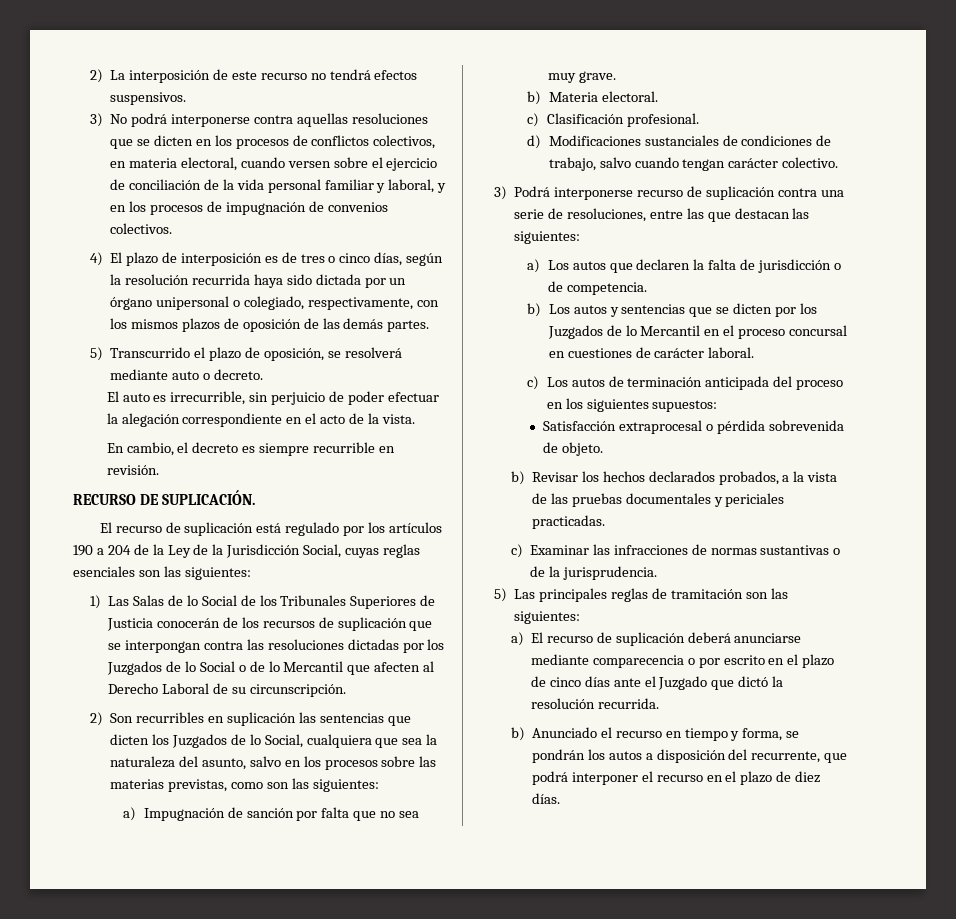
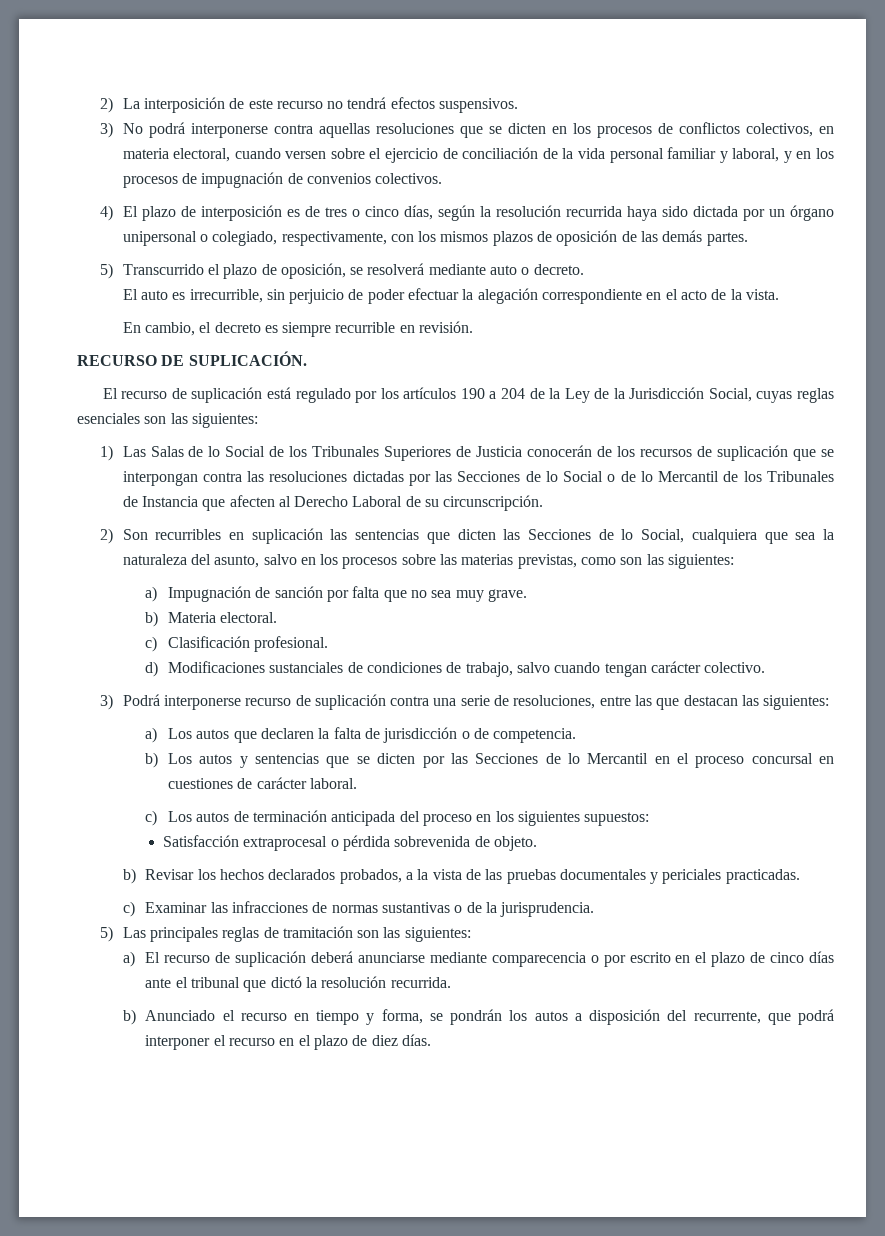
[427,639,445,650] [107,661,163,675] los Juzgados -> [435,471,521,482] las Secciones
(344, 666) none -> [723,471,835,482] [122,496,198,507] de los Tribunales de Instancia
[151,734,227,748] los Juzgados -> [503,529,591,540] las Secciones
[800,303,818,314] [547,325,603,339] los Juzgados -> [450,753,539,764] las Secciones
[658,676,708,690] Juzgado -> [190,977,240,988] tribunal

